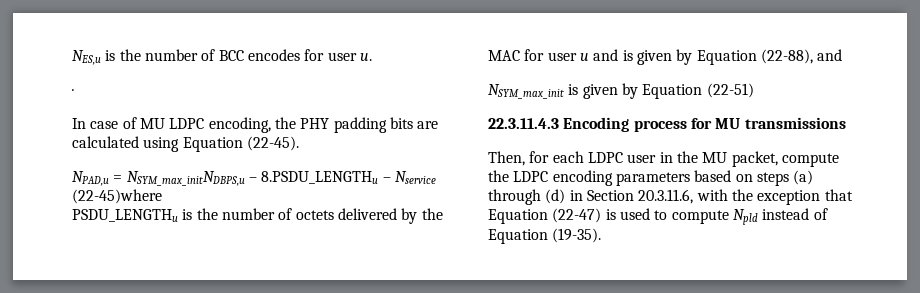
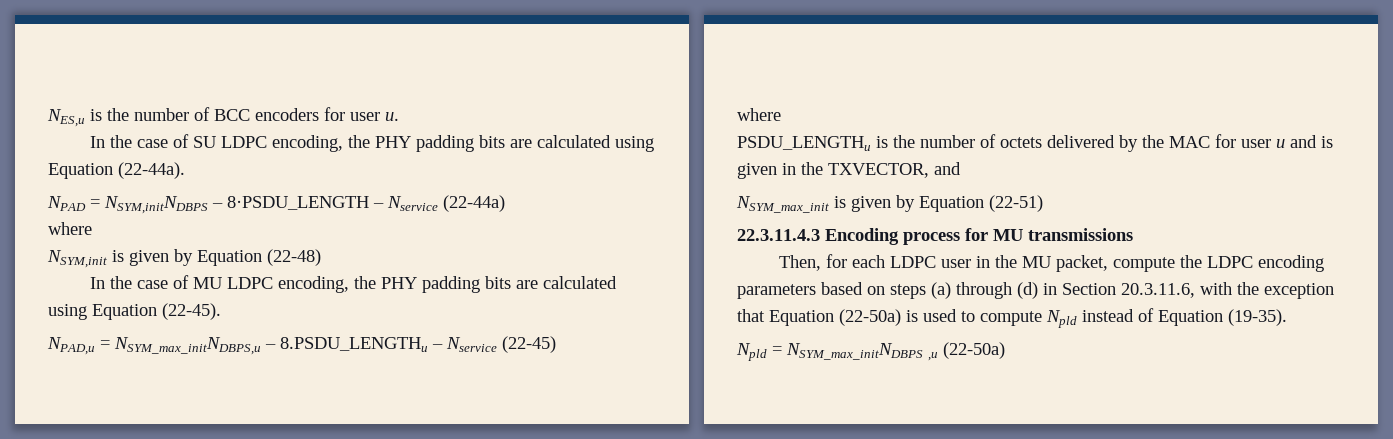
[247,49,300,61] encodes -> [255,108,319,121] encoders
[72,89,74,95] [72,118,86,129] · // In -> [90,134,655,152] [48,162,185,179] [47,195,505,214] [48,222,92,235] [47,249,321,268] [90,276,133,289] In the case of SU LDPC encoding, the PHY padding bits are calculated using Equation (22-44a). // NPAD = NSYM,initNDBPS – 8·PSDU_LENGTH – Nservice (22-44a) // where // NSYM,init is given by Equation (22-48) // In the
[72,189,162,204] (22-45)where -> [502,336,556,353] [737,108,781,121] (22-45) // where
[676,49,813,65] by Equation (22-88), -> [782,162,929,178] in the TXVECTOR,
[552,208,602,223] (22-47) -> [839,309,901,326] (22-50a)
(602, 235) none -> [736,342,1005,361] // Npld = NSYM_max_initNDBPS ,u (22-50a)

